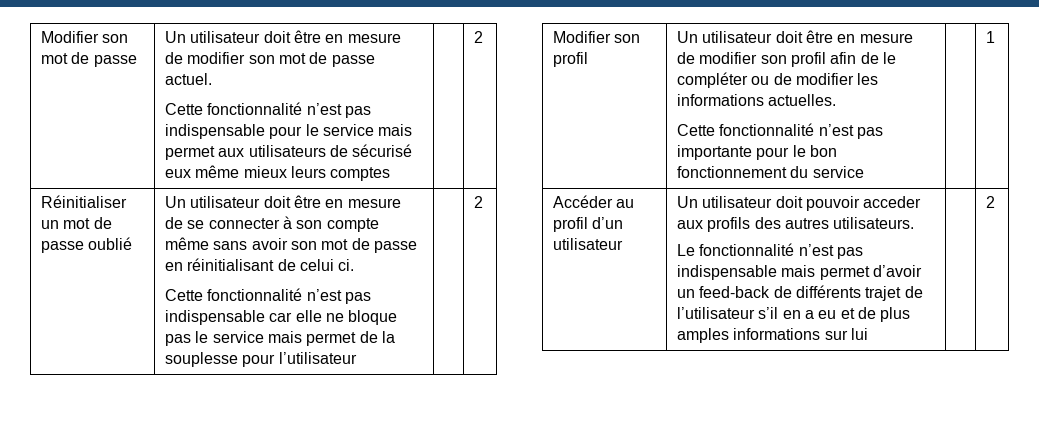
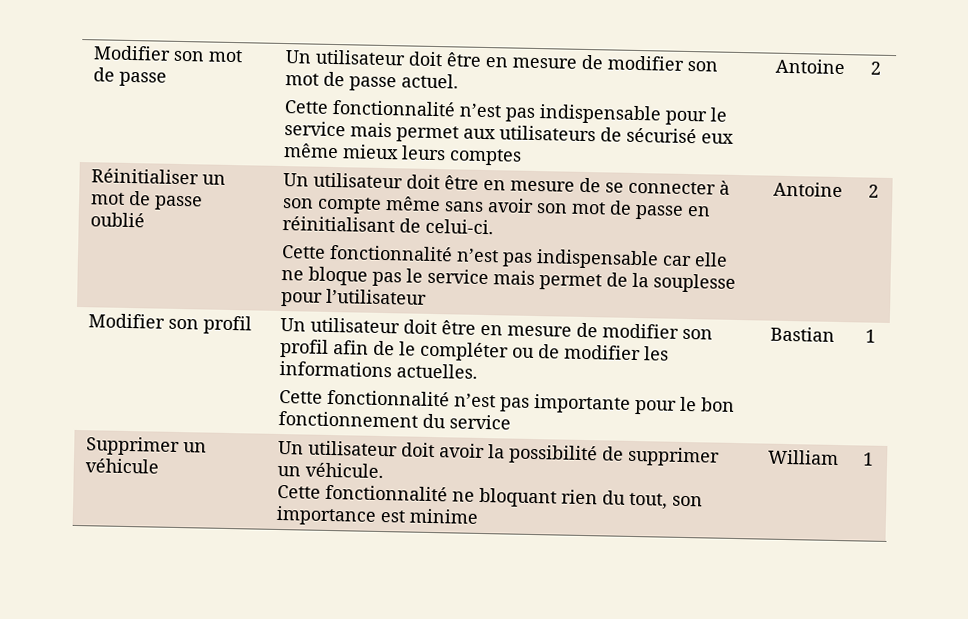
(391, 174) none -> [775,58,846,75] Antoine
[300,259,355,271] celui ci. -> [425,218,495,235] celui-ci.
(357, 358) none -> [773,181,844,198] Antoine
(864, 172) none -> [770,326,836,342] Bastian
[553,195,635,208] [553,217,624,232] [553,238,624,250] [677,196,922,211] [677,217,915,232] [677,243,864,259] [677,265,923,280] [677,285,923,301] [677,307,911,322] [677,328,869,343] [986,196,996,208] Accéder au profil d’un utilisateur | Un utilisateur doit pouvoir acceder aux profils des autres utilisateurs. // Le fonctionnalité n’est pas indispensable mais permet d’avoir un feed-back de différents trajet de l’utilisateur s’il en a eu et de plus amples informations sur lui | | 2 -> [86,436,208,457] [85,458,160,474] [278,440,721,467] [277,462,385,479] [277,484,704,510] [276,505,480,526] [768,449,840,466] [862,452,875,466] Supprimer un véhicule | Un utilisateur doit avoir la possibilité de supprimer un véhicule. // Cette fonctionnalité ne bloquant rien du tout, son importance est minime | William | 1

